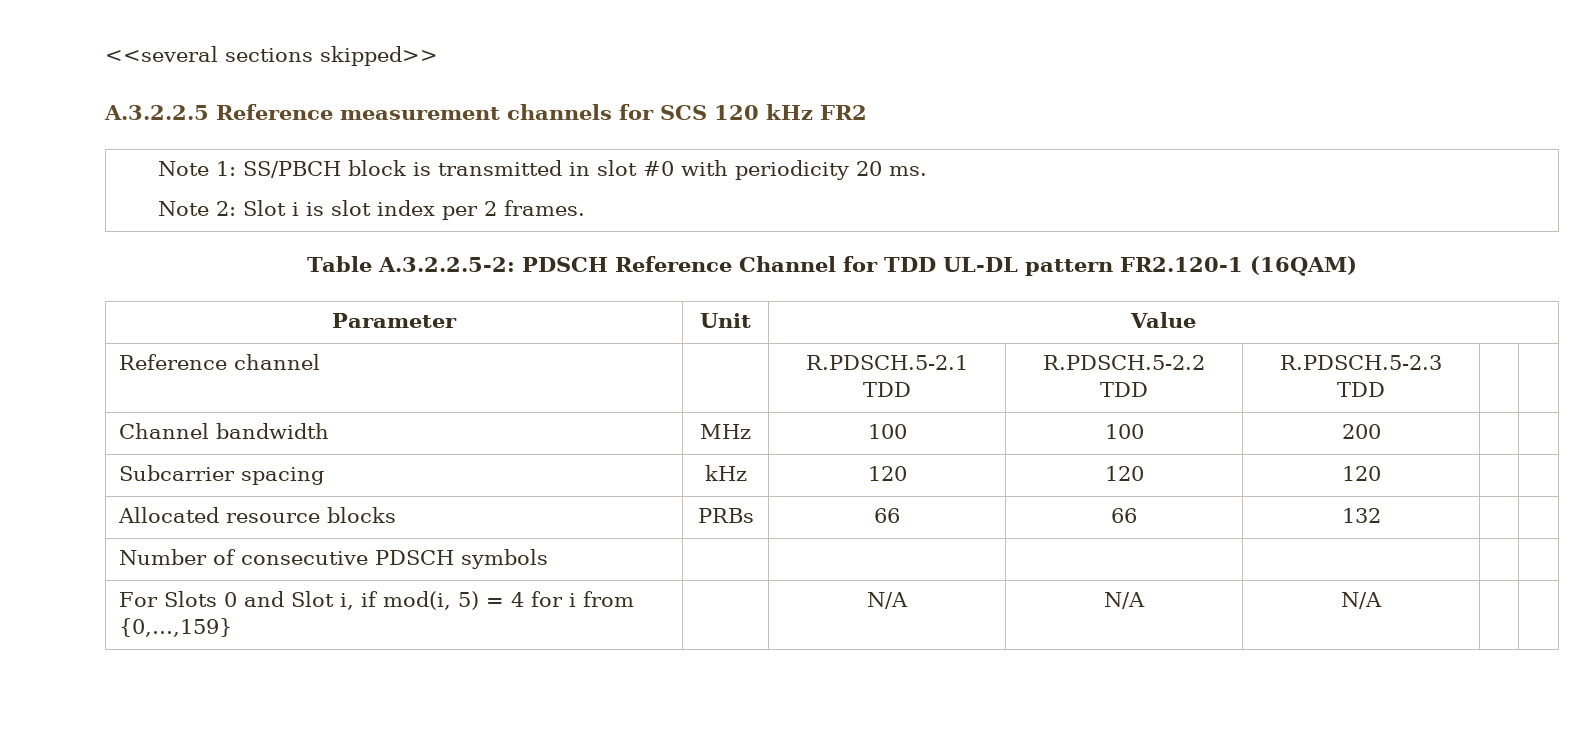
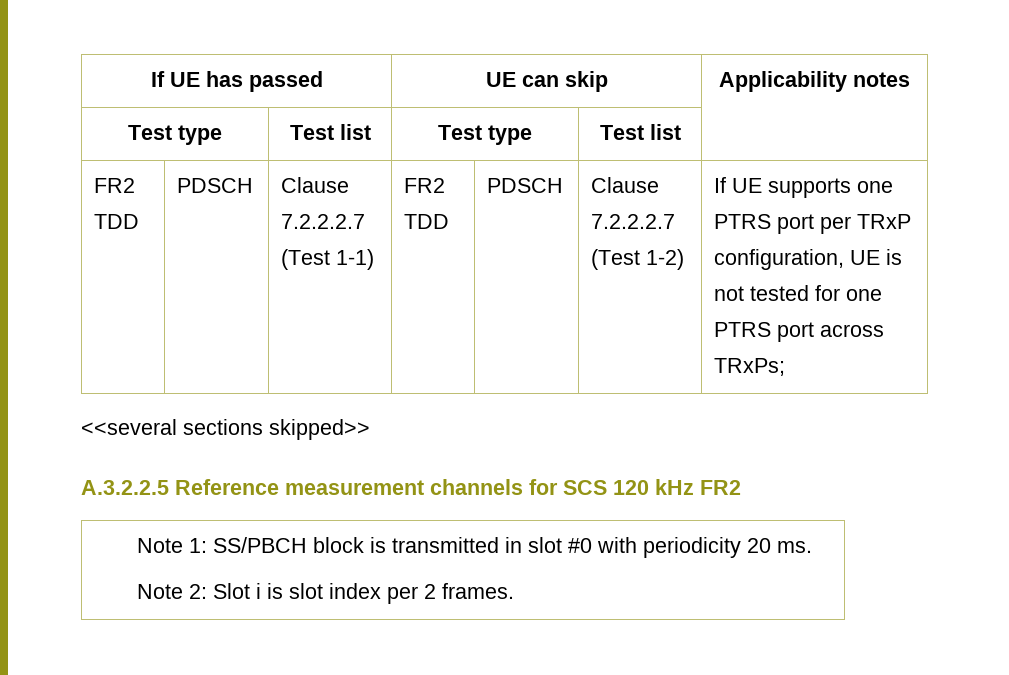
(105, 54) none -> [150,71,323,92] [485,71,608,92] [719,71,910,92] [128,125,222,145] [289,124,371,140] [437,125,532,145] [599,124,681,140] [94,178,136,193] [94,214,140,229] [177,178,254,193] [281,177,350,193] [281,214,366,229] [281,249,375,270] [404,178,446,193] [404,214,450,229] [487,178,564,193] [591,177,660,193] [591,214,676,229] [591,249,685,270] [714,177,894,198] [714,214,912,234] [714,249,903,270] [714,285,883,301] [714,322,885,342] [714,358,786,376] If UE has passed | UE can skip | Applicability notes // Test type | Test list | Test type | Test list | // FR2 TDD | PDSCH | Clause 7.2.2.2.7 (Test 1-1) | FR2 TDD | PDSCH | Clause 7.2.2.2.7 (Test 1-2) | If UE supports one PTRS port per TRxP configuration, UE is not tested for one PTRS port across TRxPs; //
[306,256,1358,276] [332,313,457,328] [700,313,751,328] [1129,312,1197,328] [119,354,321,370] [806,355,968,370] [863,382,911,397] [1043,355,1205,370] [1100,382,1148,397] [1280,355,1442,370] [1337,382,1385,397] [119,423,330,439] [700,424,751,439] [867,424,907,439] [1104,424,1144,439] [1341,424,1381,439] [119,465,325,485] [704,465,747,481] [867,466,907,481] [1104,466,1144,481] [1341,466,1381,481] [118,507,397,523] [697,508,754,523] [874,508,900,523] [1111,508,1137,523] [1341,508,1381,523] [119,549,549,569] [119,591,635,610] [119,618,233,637] [867,592,908,609] [1104,592,1145,609] [1341,592,1382,609] // Table A.3.2.2.5-2: PDSCH Reference Channel for TDD UL-DL pattern FR2.120-1 (16QAM) // Parameter | Unit | Value // Reference channel | | R.PDSCH.5-2.1 TDD | R.PDSCH.5-2.2 TDD | R.PDSCH.5-2.3 TDD | | // Channel bandwidth | MHz | 100 | 100 | 200 | | // Subcarrier spacing | kHz | 120 | 120 | 120 | | // Allocated resource blocks | PRBs | 66 | 66 | 132 | | // Number of consecutive PDSCH symbols | | | | | | // For Slots 0 and Slot i, if mod(i, 5) = 4 for i from {0,…,159} | | N/A | N/A | N/A | | -> (514, 591) none

